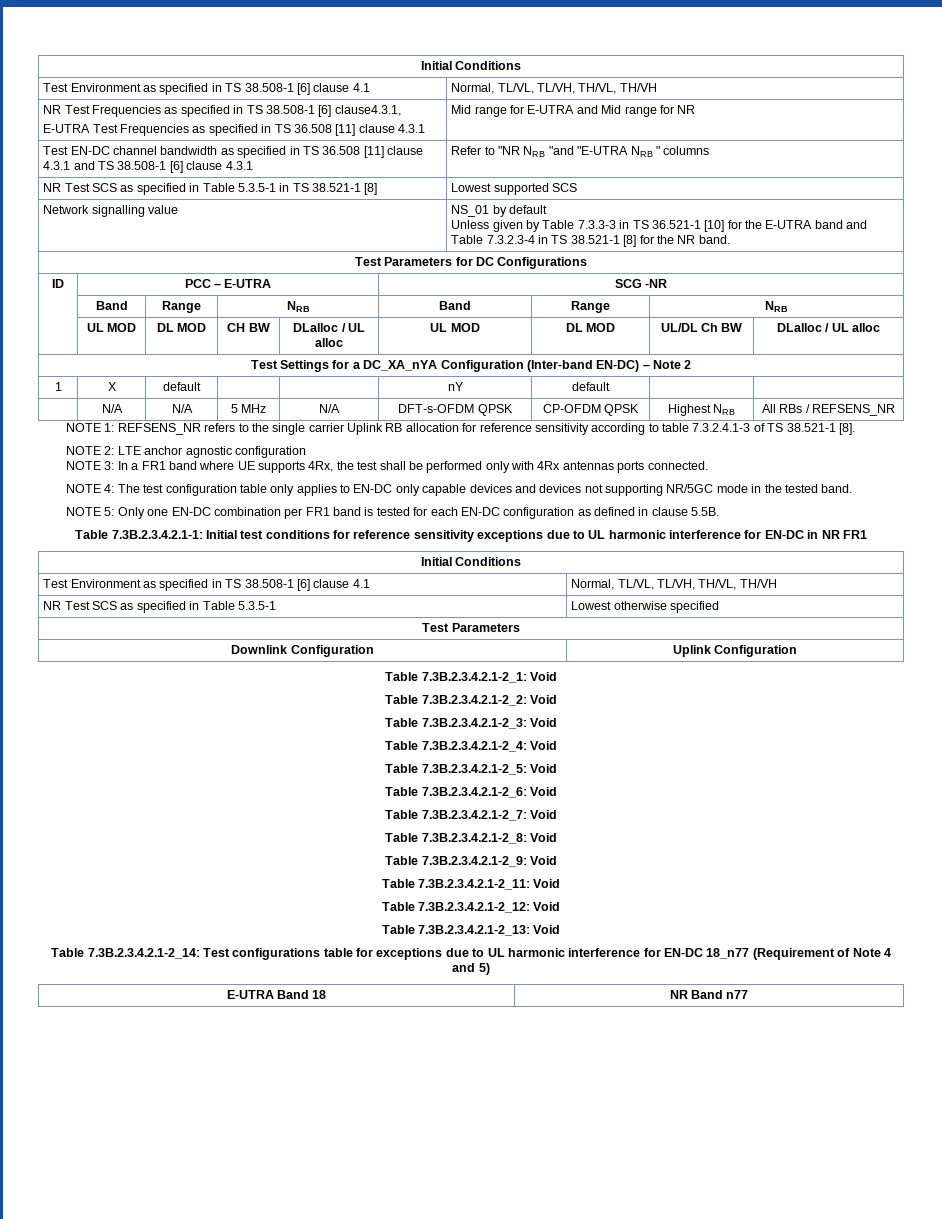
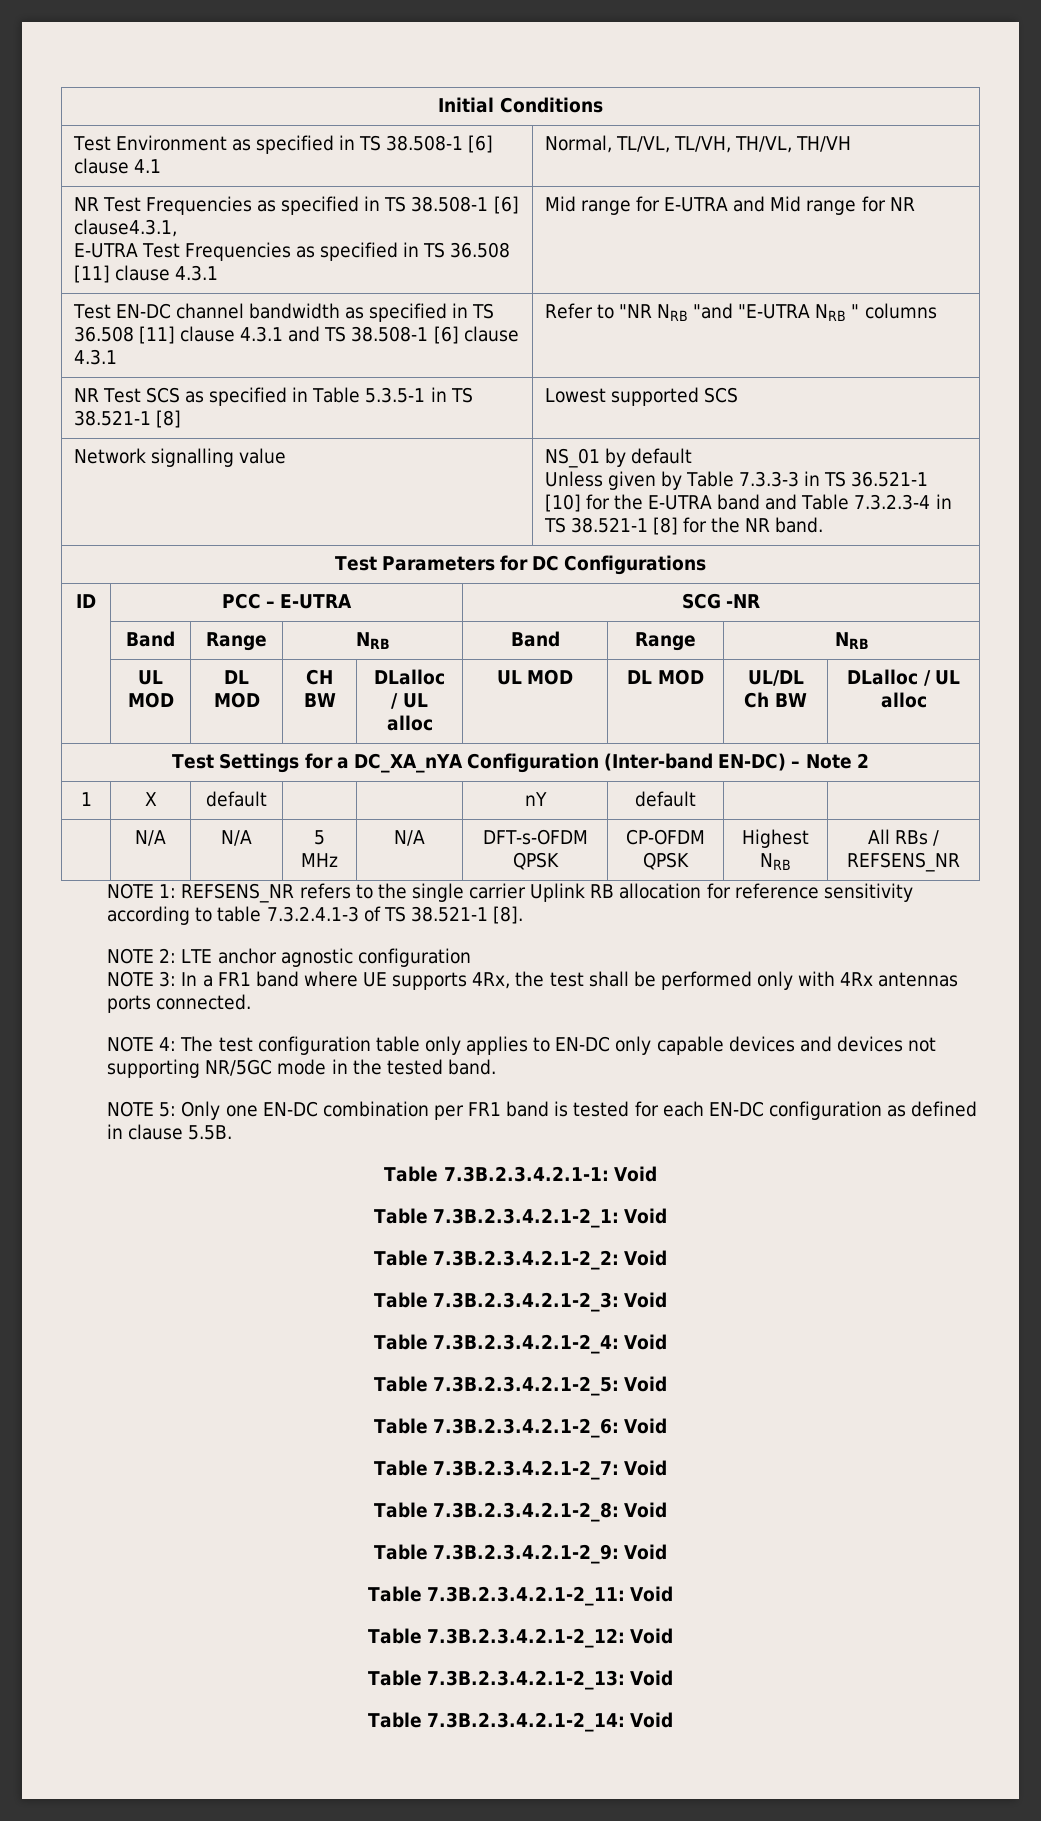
[205,530,867,542] [420,557,522,566] [43,579,370,591] [571,579,777,590] [43,601,276,613] [571,601,720,613] [422,623,520,632] [231,645,374,657] [672,645,798,657] Initial test conditions for reference sensitivity exceptions due to UL harmonic interference for EN-DC in NR FR1 // Initial Conditions // Test Environment as specified in TS 38.508-1 [6] clause 4.1 | Normal, TL/VL, TL/VH, TH/VL, TH/VH // NR Test SCS as specified in Table 5.3.5-1 | Lowest otherwise specified // Test Parameters // Downlink Configuration | Uplink Configuration -> [613,1166,657,1182] Void
[202,948,891,960] [452,963,490,975] [226,990,327,999] [669,990,749,999] Test configurations table for exceptions due to UL harmonic interference for EN-DC 18_n77 (Requirement of Note 4 and 5) // E-UTRA Band 18 | NR Band n77 -> [630,1712,674,1728] Void

